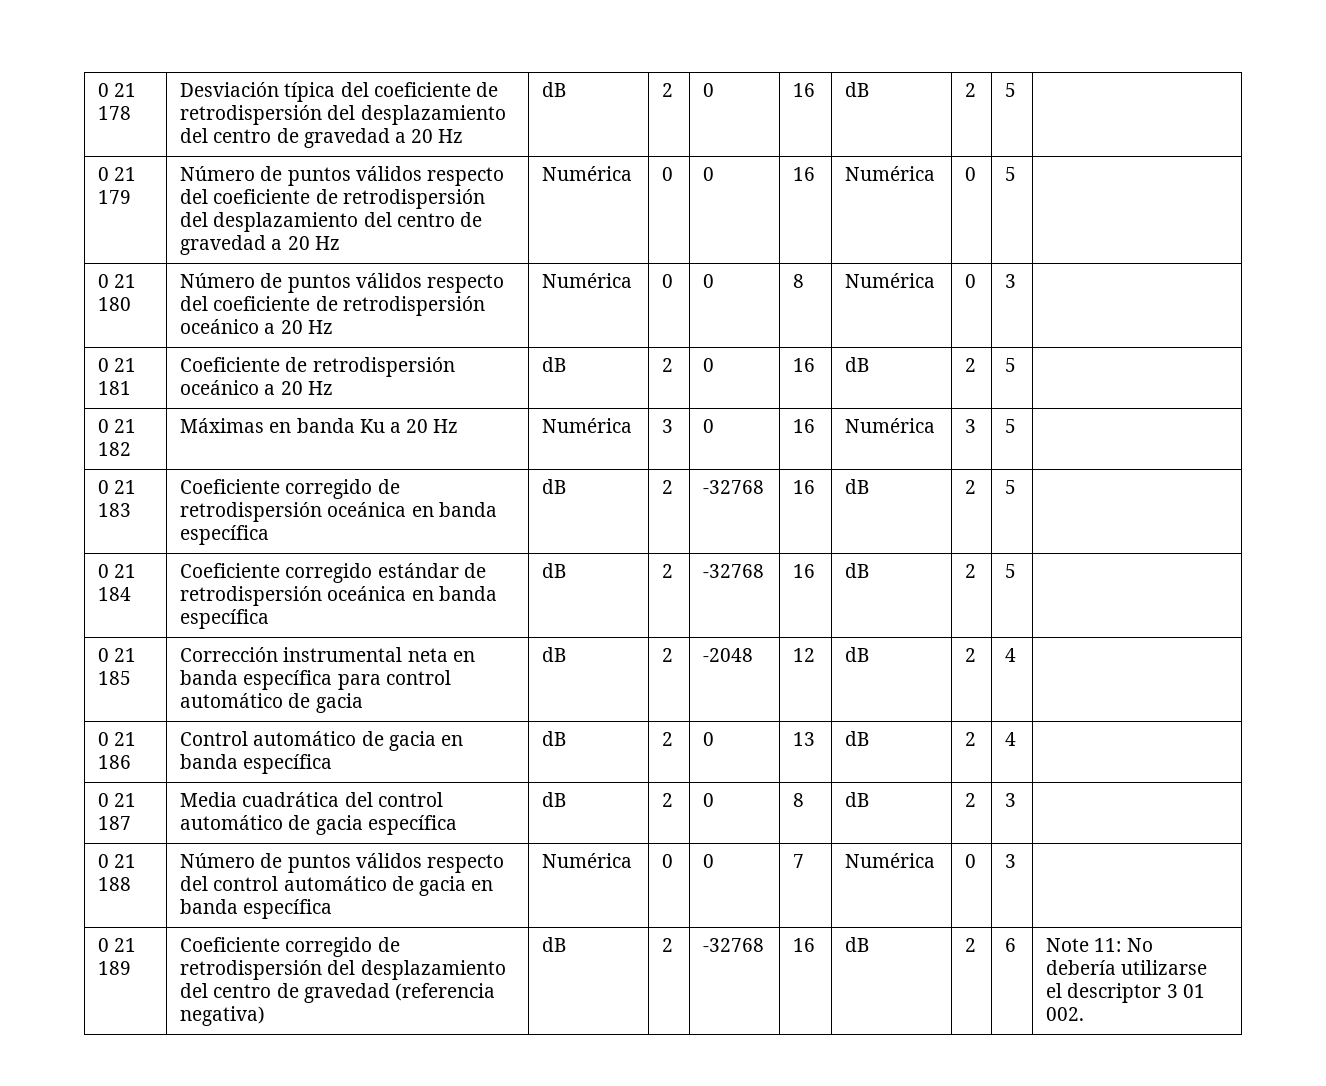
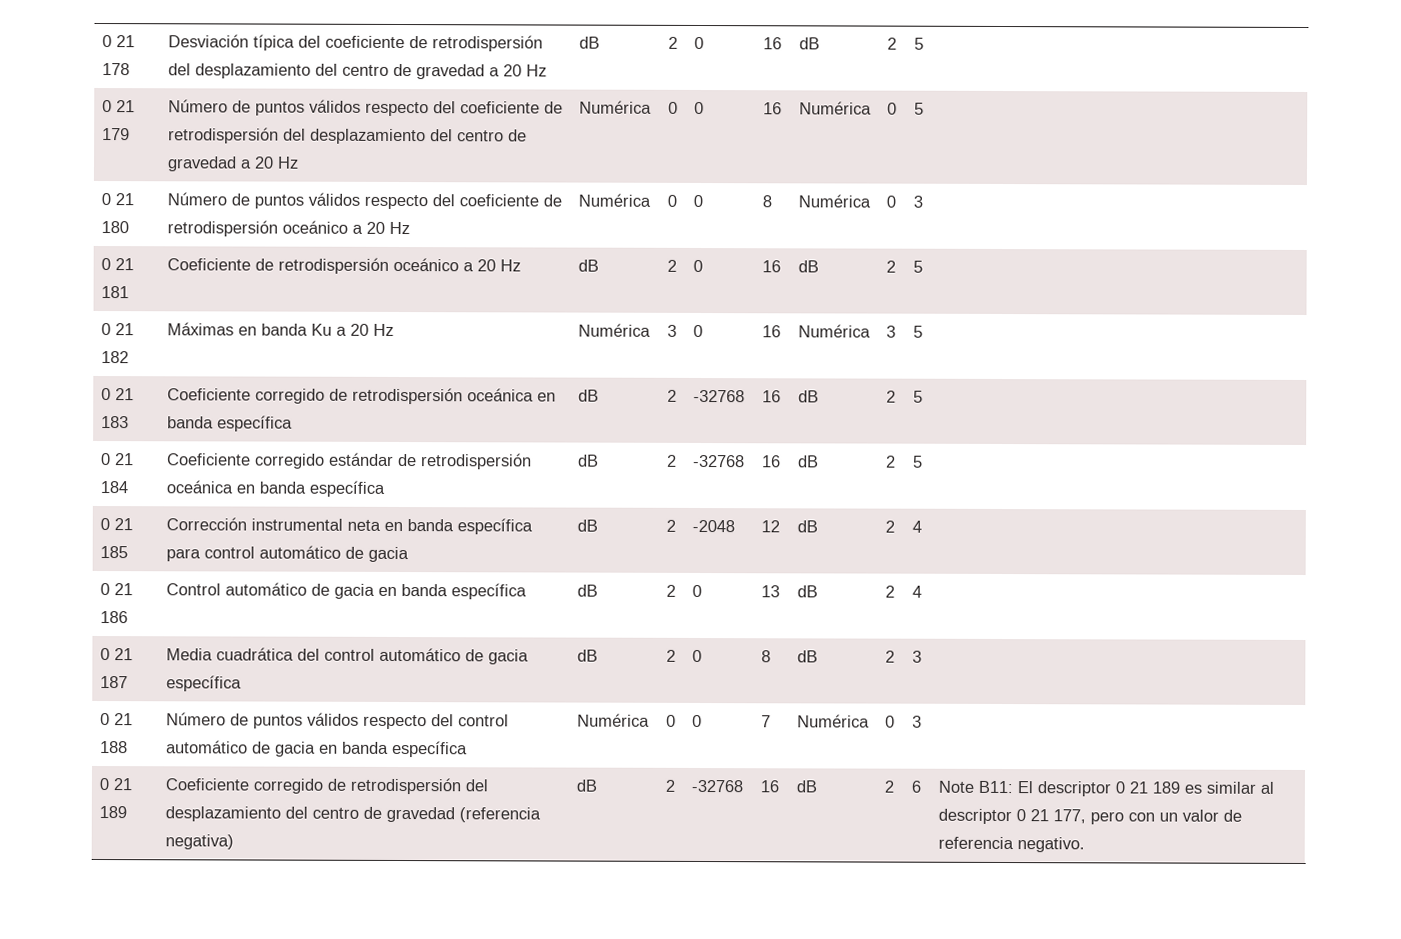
[1094,938,1153,952] [1046,960,1208,975] [1046,983,1205,1003] [1046,1007,1085,1021] 11: No debería utilizarse el descriptor 3 01 002. -> [978,780,1275,797] [938,808,1243,825] [938,836,1086,853] B11: El descriptor 0 21 189 es similar al descriptor 0 21 177, pero con un valor de referencia negativo.

